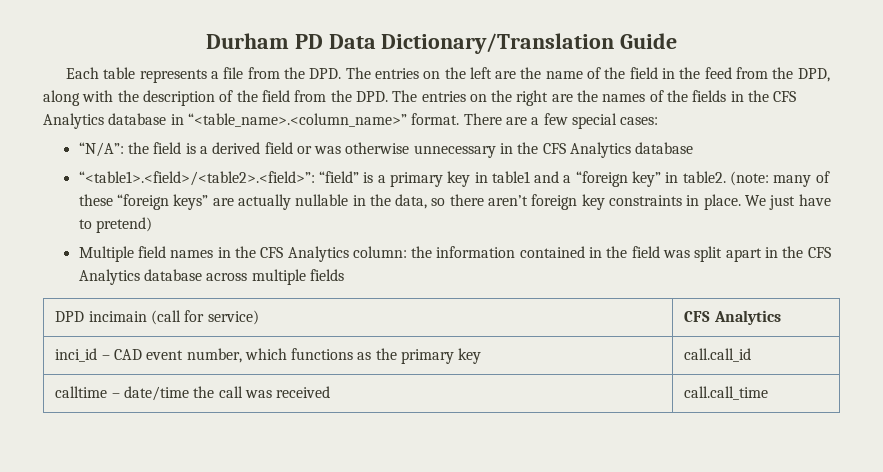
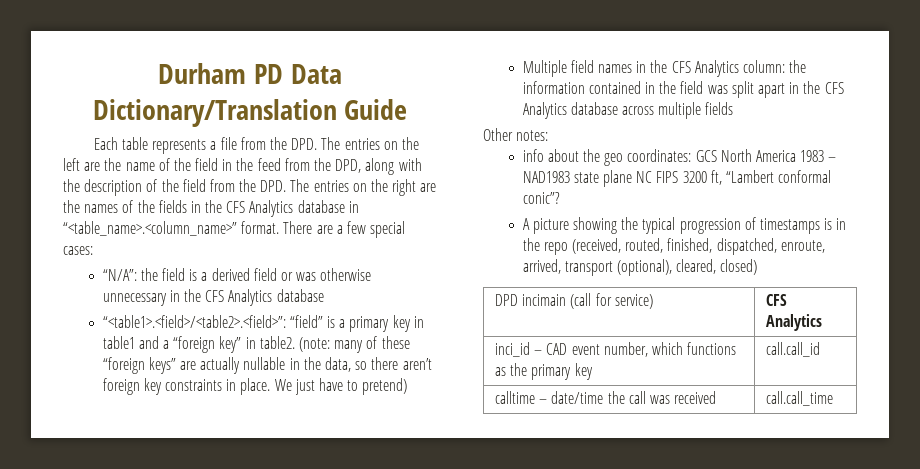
(344, 275) none -> [483,128,549,141] [522,149,837,166] [522,170,832,187] [522,192,560,204] [522,217,847,234] [522,238,825,255] [522,259,758,276] // Other notes: // info about the geo coordinates: GCS North America 1983 – NAD1983 state plane NC FIPS 3200 ft, “Lambert conformal conic”? // A picture showing the typical progression of timestamps is in the repo (received, routed, finished, dispatched, enroute, arrived, transport (optional), cleared, closed)

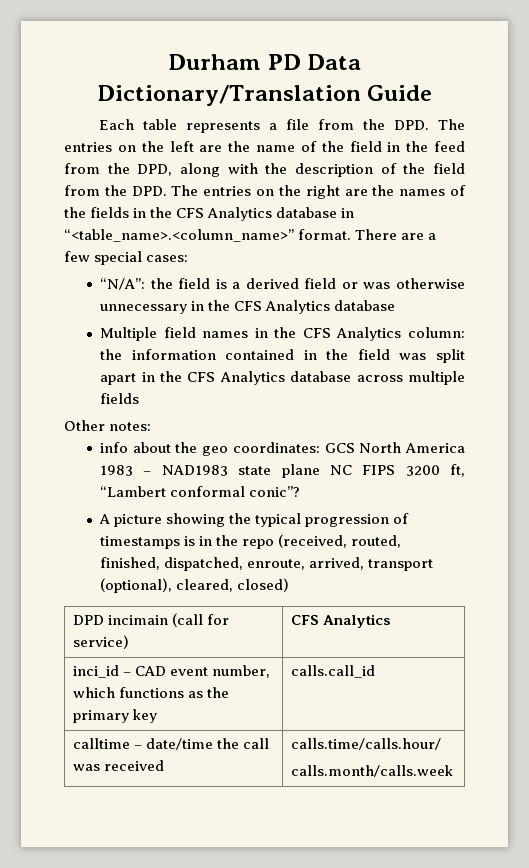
[102,315,424,332] [102,336,410,353] [102,357,432,374] [102,378,408,395] // “<table1>.<field>/<table2>.<field>”: “field” is a primary key in table1 and a “foreign key” in table2. (note: many of these “foreign keys” are actually nullable in the data, so there aren’t foreign key constraints in place. We just have to pretend) -> (396, 305) none
[766,342,821,357] call.call_id -> [291,665,376,678] calls.call_id
[766,391,834,406] call.call_time -> [291,738,442,750] [291,765,454,777] calls.time/calls.hour/ // calls.month/calls.week

